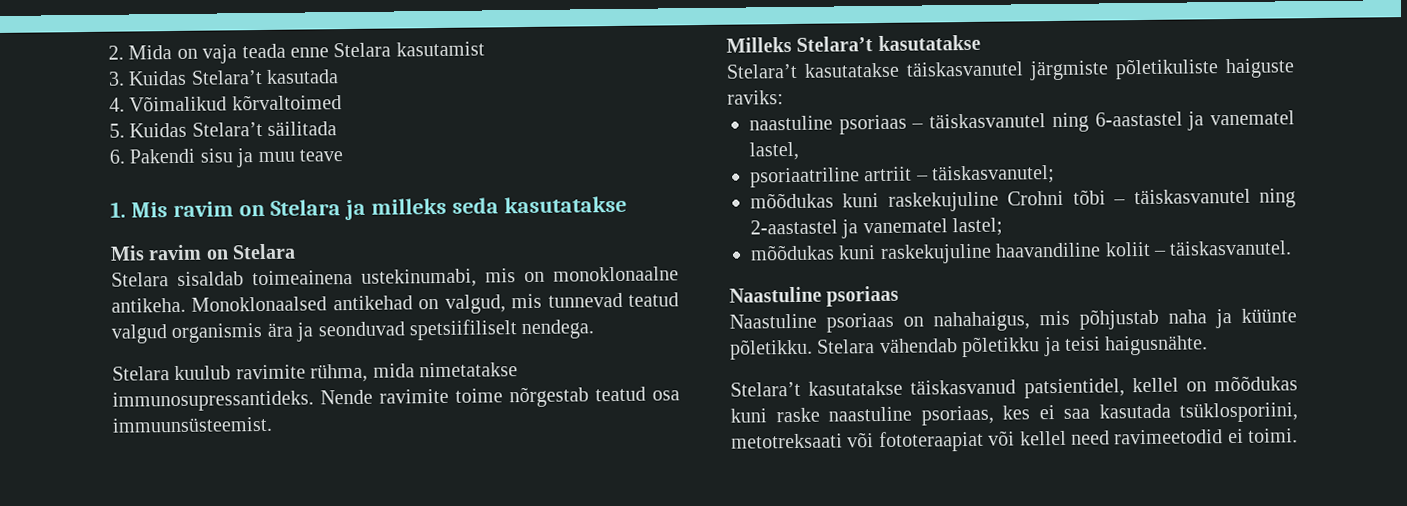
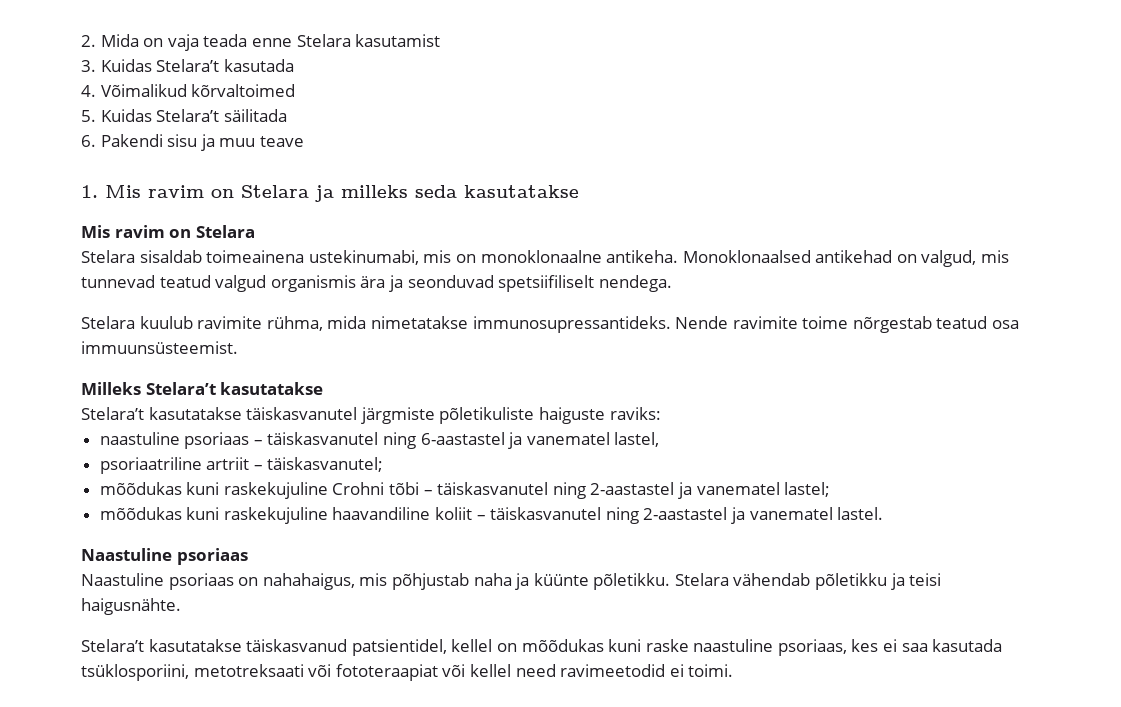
[1169,240,1293,256] täiskasvanutel. -> [490,507,884,524] täiskasvanutel ning 2-aastastel ja vanematel lastel.

